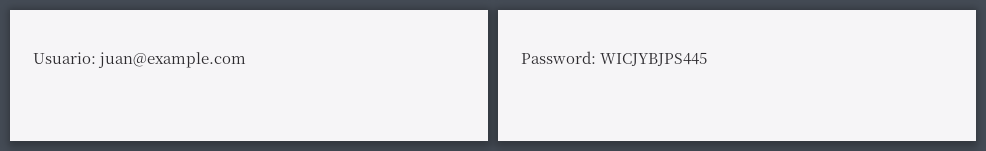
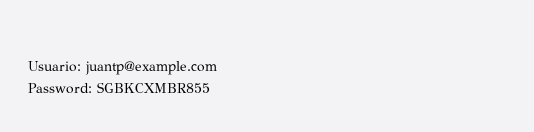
[98,52,247,68] juan@example.com -> [85,61,217,75] juantp@example.com
[600,52,708,66] WICJYBJPS445 -> [97,82,210,93] SGBKCXMBR855

